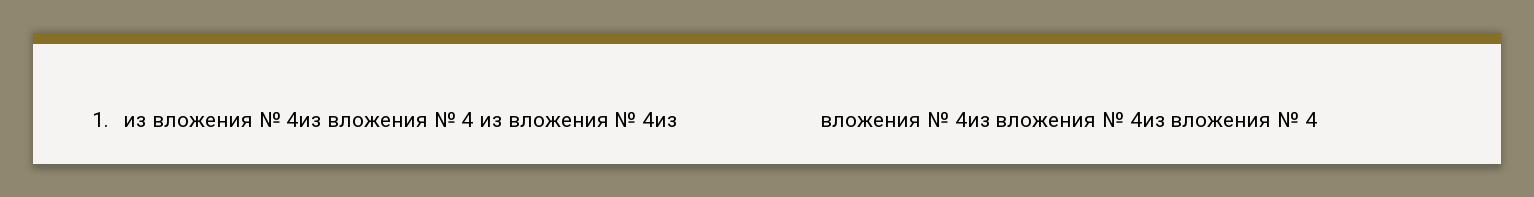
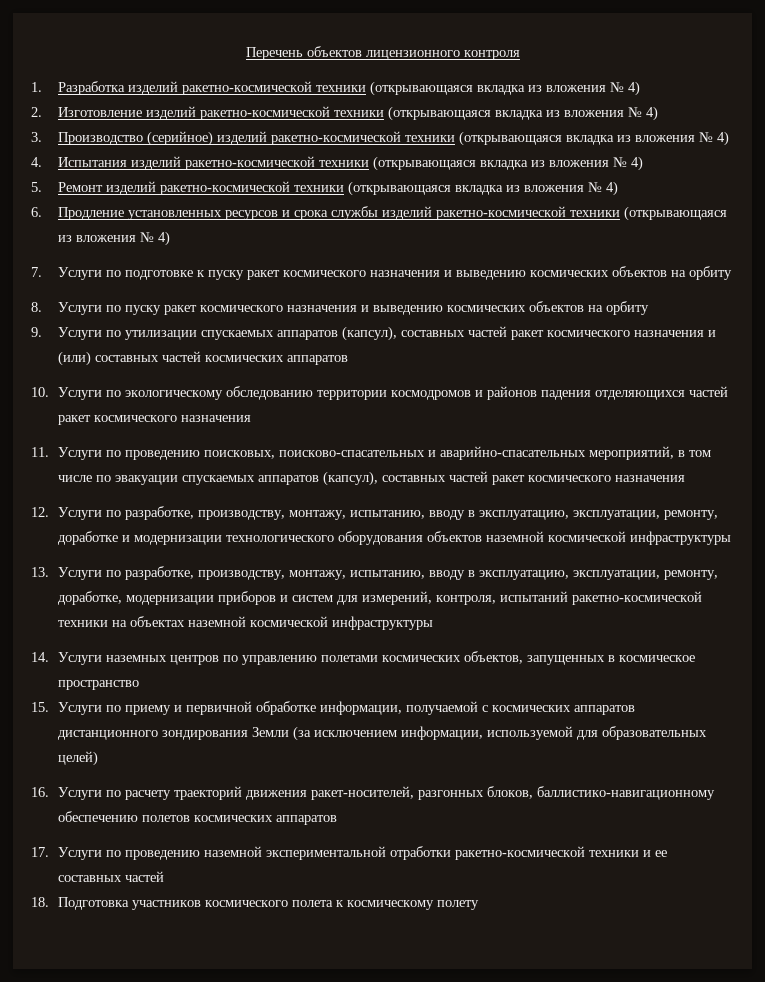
[92,111,1317,127] 1. из вложения № 4из вложения № 4 из вложения № 4из вложения № 4из вложения № 4из вложения № 4 -> [245,46,520,60] [31,81,641,96] [31,106,659,121] [31,131,730,146] [31,156,644,171] [31,181,619,196] [31,206,728,221] [58,231,171,246] [31,266,733,280] [31,301,650,315] [31,326,717,341] [58,351,349,366] [31,386,729,400] [58,415,252,425] [31,446,712,460] [58,471,686,486] [31,506,719,520] [58,531,732,545] [31,566,719,580] [58,591,703,605] [58,616,434,630] [31,651,696,665] [58,680,140,690] [31,701,636,715] [58,726,708,741] [58,751,99,766] [31,786,716,800] [58,811,338,825] [31,846,668,860] [58,871,165,882] [31,897,480,910] Перечень объектов лицензионного контроля // 1. Разработка изделий ракетно-космической техники (открывающаяся вкладка из вложения № 4) // 2. Изготовление изделий ракетно-космической техники (открывающаяся вкладка из вложения № 4) // 3. Производство (серийное) изделий ракетно-космической техники (открывающаяся вкладка из вложения № 4) // 4. Испытания изделий ракетно-космической техники (открывающаяся вкладка из вложения № 4) // 5. Ремонт изделий ракетно-космической техники (открывающаяся вкладка из вложения № 4) // 6. Продление установленных ресурсов и срока службы изделий ракетно-космической техники (открывающаяся из вложения № 4) // 7. Услуги по подготовке к пуску ракет космического назначения и выведению космических объектов на орбиту // 8. Услуги по пуску ракет космического назначения и выведению космических объектов на орбиту // 9. Услуги по утилизации спускаемых аппаратов (капсул), составных частей ракет космического назначения и (или) составных частей космических аппаратов // 10. Услуги по экологическому обследованию территории космодромов и районов падения отделяющихся частей ракет космического назначения // 11. Услуги по проведению поисковых, поисково-спасательных и аварийно-спасательных мероприятий, в том числе по эвакуации спускаемых аппаратов (капсул), составных частей ракет космического назначения // 12. Услуги по разработке, производству, монтажу, испытанию, вводу в эксплуатацию, эксплуатации, ремонту, доработке и модернизации технологического оборудования объектов наземной космической инфраструктуры // 13. Услуги по разработке, производству, монтажу, испытанию, вводу в эксплуатацию, эксплуатации, ремонту, доработке, модернизации приборов и систем для измерений, контроля, испытаний ракетно-космической техники на объектах наземной космической инфраструктуры // 14. Услуги наземных центров по управлению полетами космических объектов, запущенных в космическое пространство // 15. Услуги по приему и первичной обработке информации, получаемой с космических аппаратов дистанционного зондирования Земли (за исключением информации, используемой для образовательных целей) // 16. Услуги по расчету траекторий движения ракет-носителей, разгонных блоков, баллистико-навигационному обеспечению полетов космических аппаратов // 17. Услуги по проведению наземной экспериментальной отработки ракетно-космической техники и ее составных частей // 18. Подготовка участников космического полета к космическому полету

